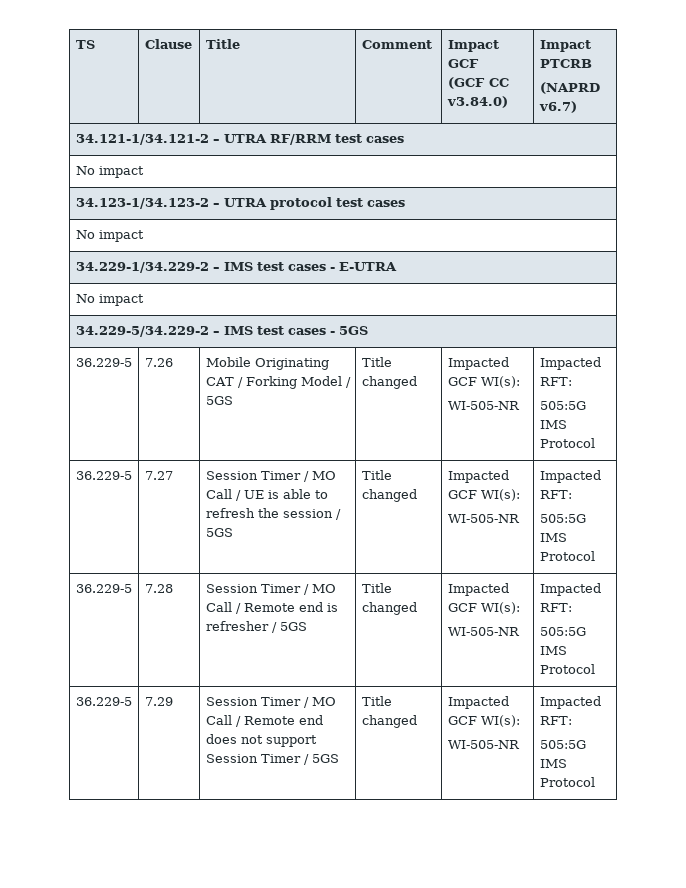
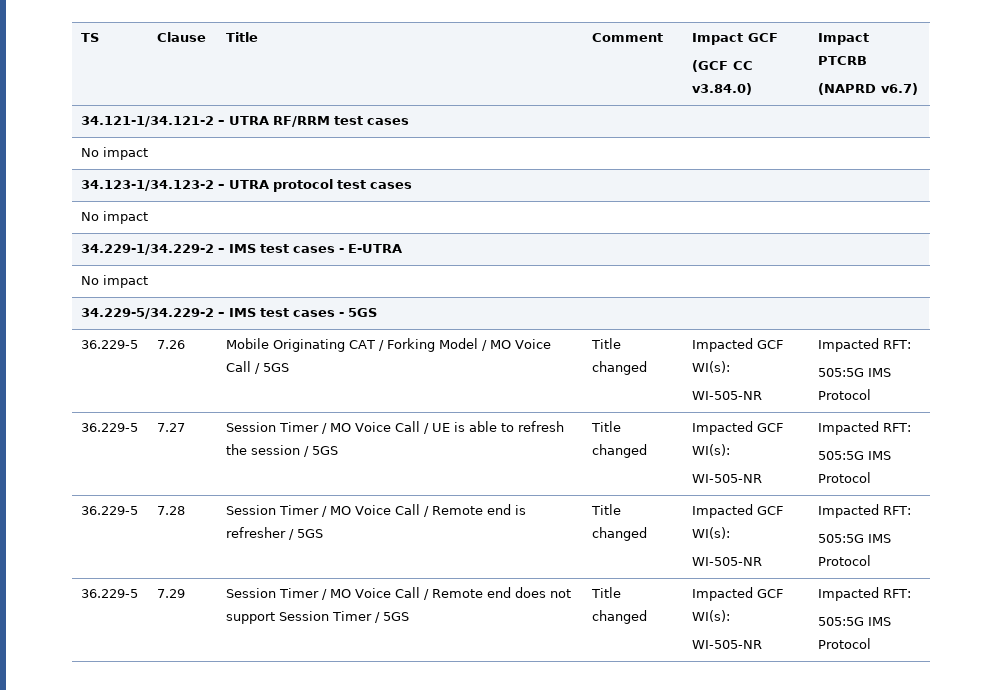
(351, 382) none -> [490,339,552,349] [226,361,261,374] MO Voice Call /
(336, 475) none -> [355,422,392,432] Voice
(336, 588) none -> [355,505,392,515] Voice
(336, 701) none -> [355,588,392,598] Voice

